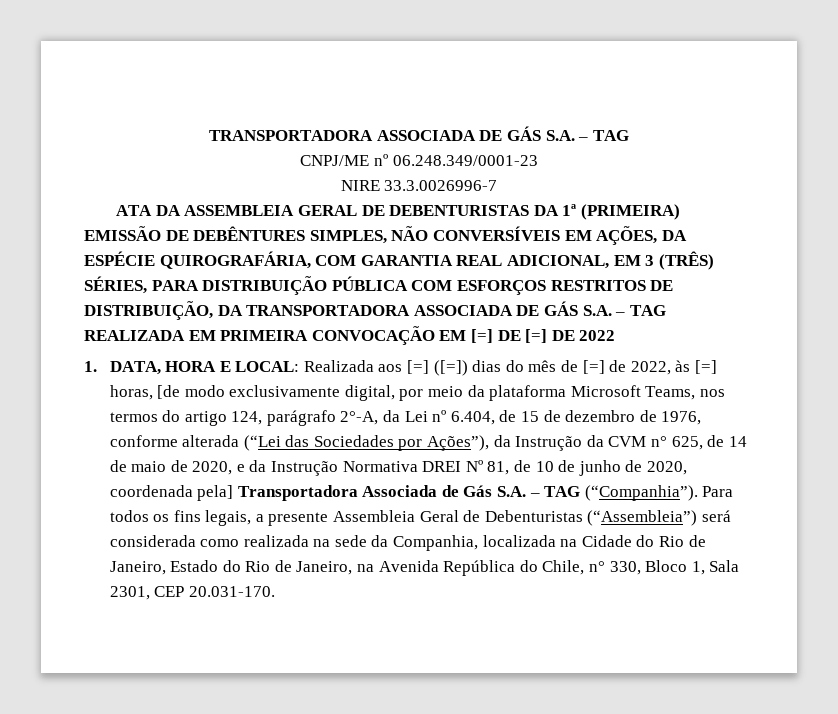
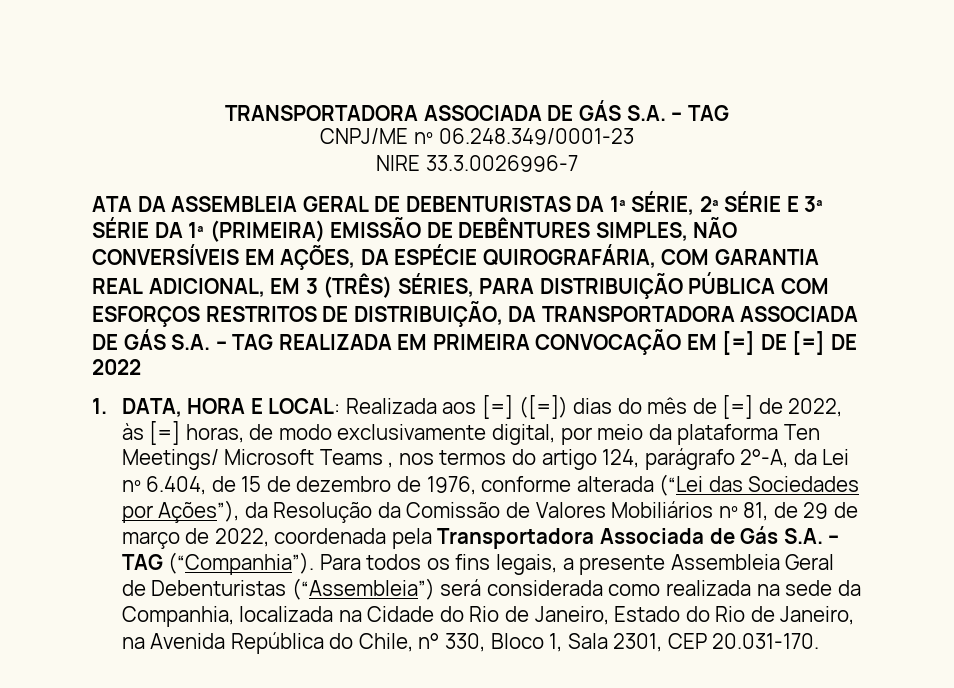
(577, 210) none -> [631,191,824,215] [92,217,205,238] SÉRIE, 2ª SÉRIE E 3ª SÉRIE DA 1ª
[157,385,181,399] [de -> [249,424,274,440] de
[570,385,696,400] Microsoft Teams, -> [783,424,820,440] [121,449,394,470] Ten Meetings/ Microsoft Teams ,
[515,435,747,451] [109,460,687,476] [109,485,234,501] Instrução da CVM n° 625, de 14 de maio de 2020, e da Instrução Normativa DREI Nº 81, de 10 de junho de 2020, coordenada pela] -> [273,501,858,523] [121,528,432,549] Resolução da Comissão de Valores Mobiliários nº 81, de 29 de março de 2022, coordenada pela

